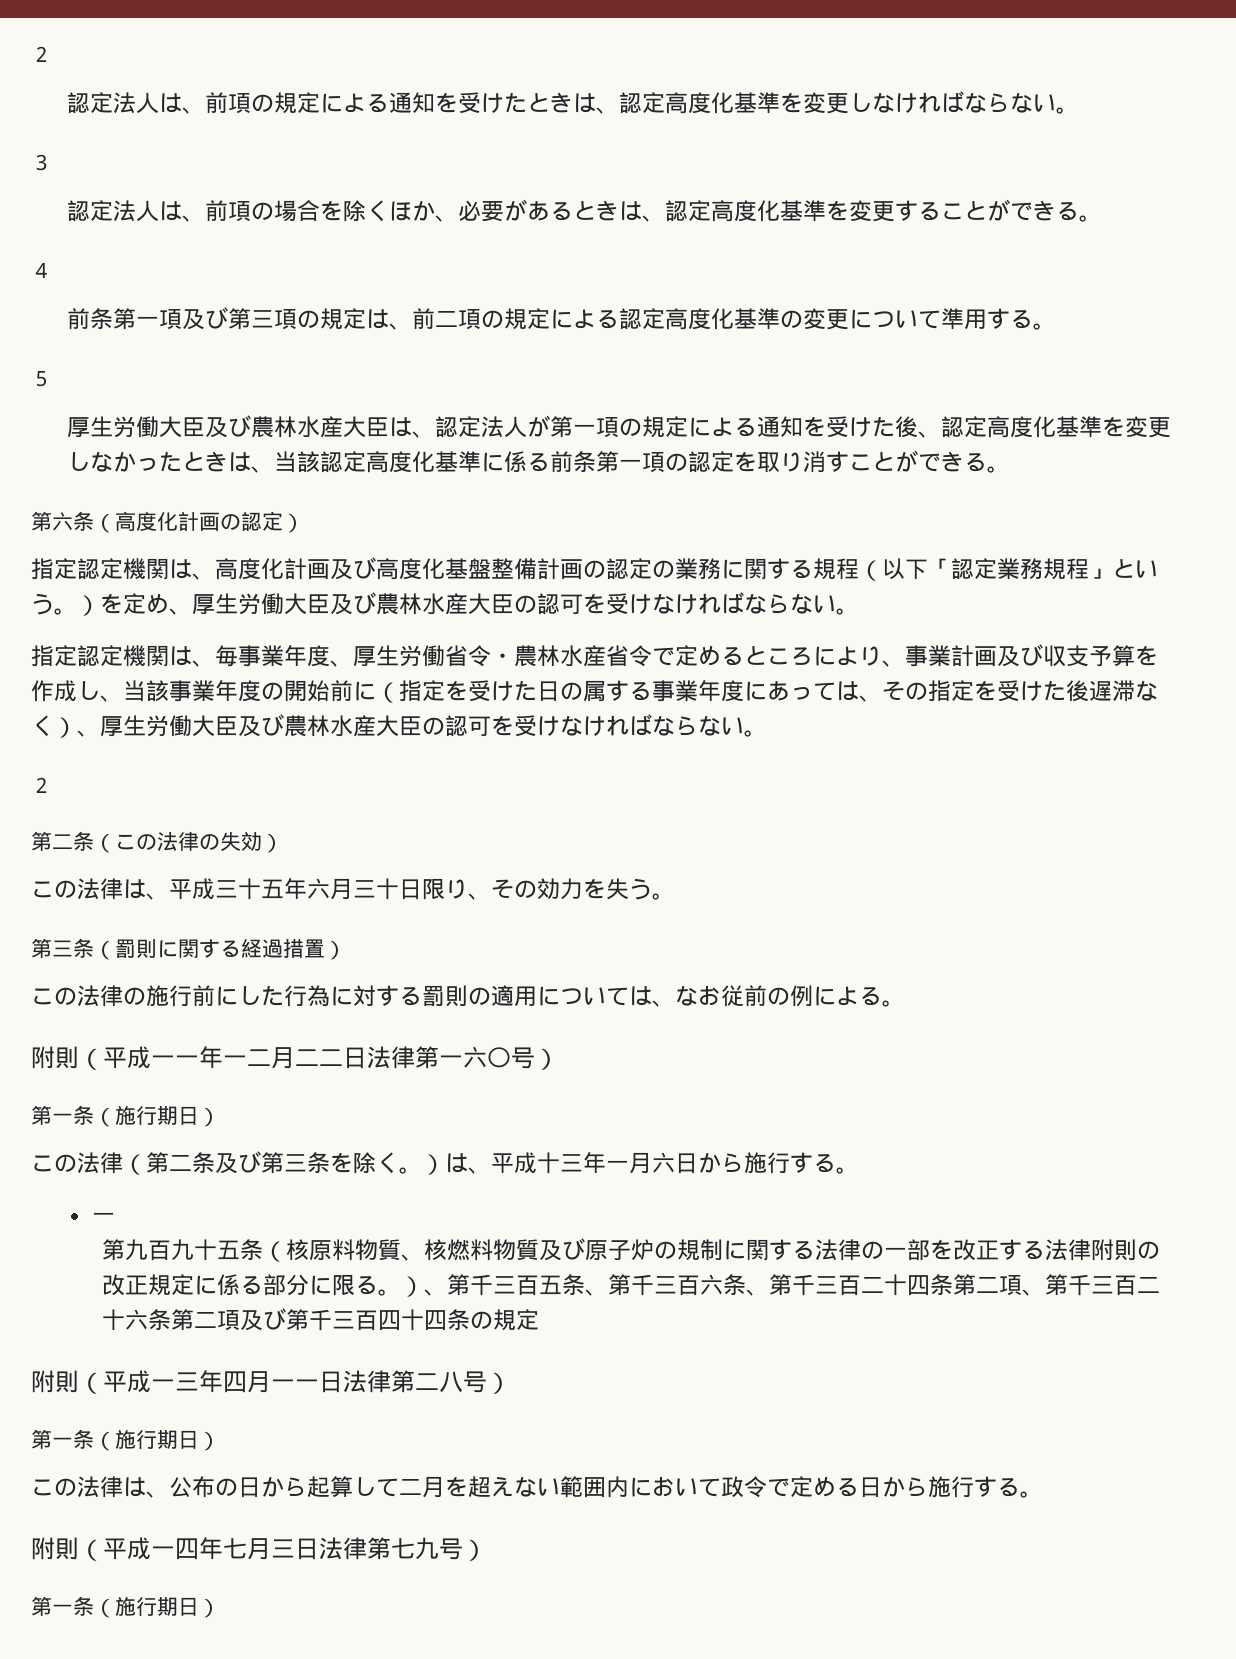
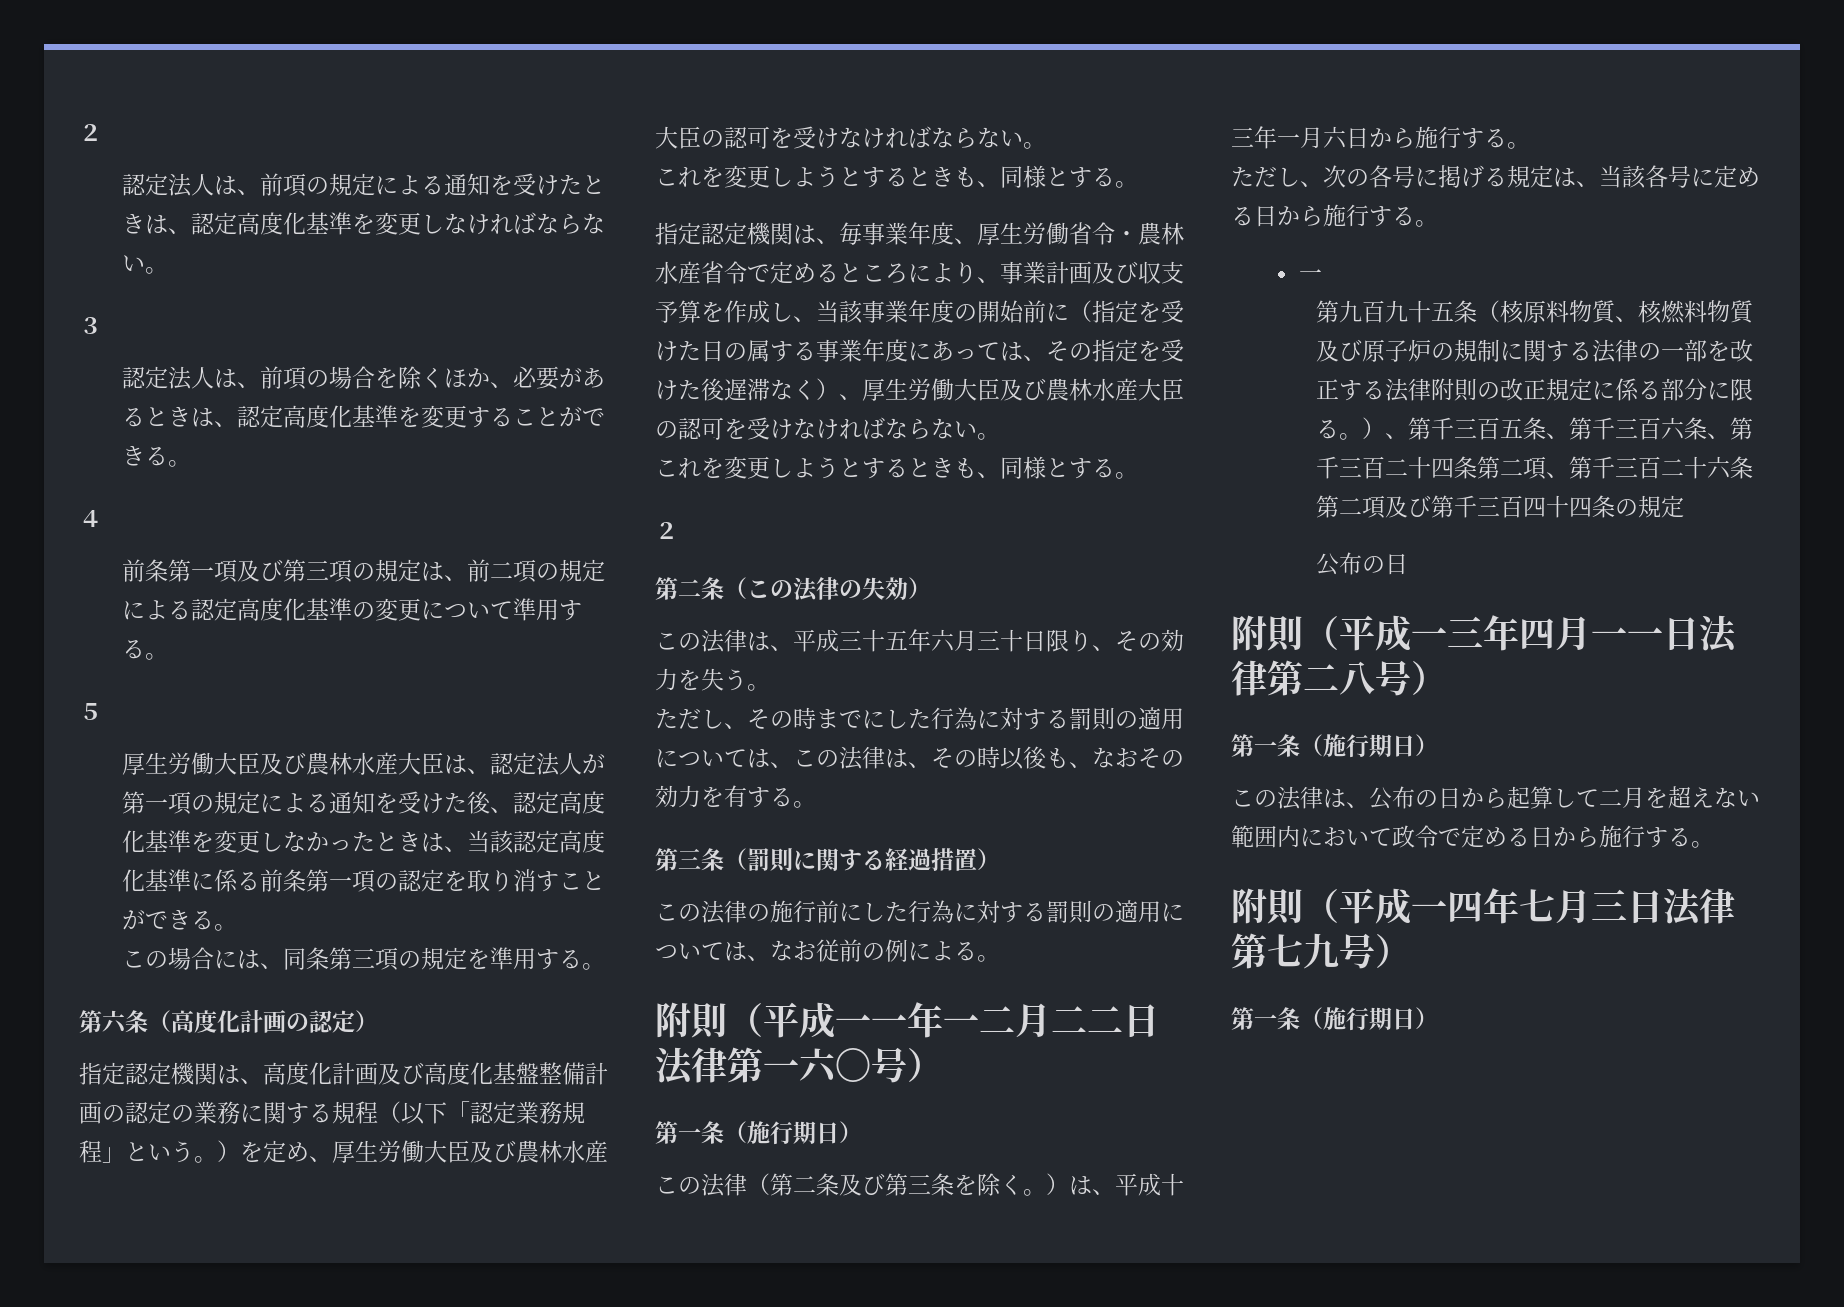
(1010, 469) none -> [121,947,605,971] // この場合には、同条第三項の規定を準用する。
(859, 611) none -> [655,165,1138,188] // これを変更しようとするときも、同様とする。
(767, 733) none -> [655,456,1138,479] // これを変更しようとするときも、同様とする。
(675, 896) none -> [655,707,1184,730] [655,746,1184,770] [655,785,816,808] // ただし、その時までにした行為に対する罰則の適用については、この法律は、その時以後も、なおその効力を有する。
(859, 1170) none -> [1231,165,1760,189] [1231,204,1438,227] // ただし、次の各号に掲げる規定は、当該各号に定める日から施行する。
(540, 1319) none -> [1316,552,1409,576] // 公布の日

